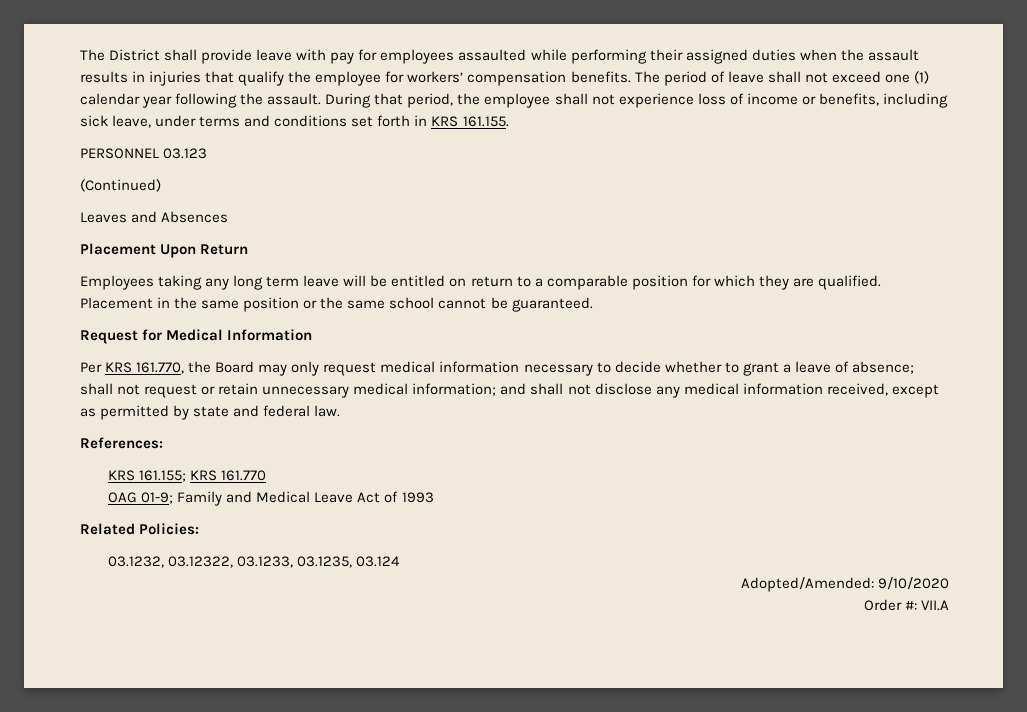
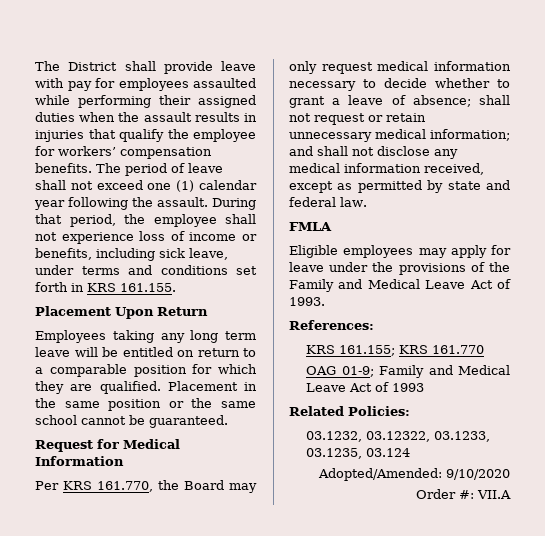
[80,148,208,159] [80,179,161,192] [80,211,229,223] // PERSONNEL 03.123 // (Continued) // Leaves and Absences -> (176, 287) none
(341, 411) none -> [289,222,332,231] [289,245,511,258] [289,262,510,275] [289,279,511,292] [289,297,325,306] // FMLA // Eligible employees may apply for leave under the provisions of the Family and Medical Leave Act of 1993.

